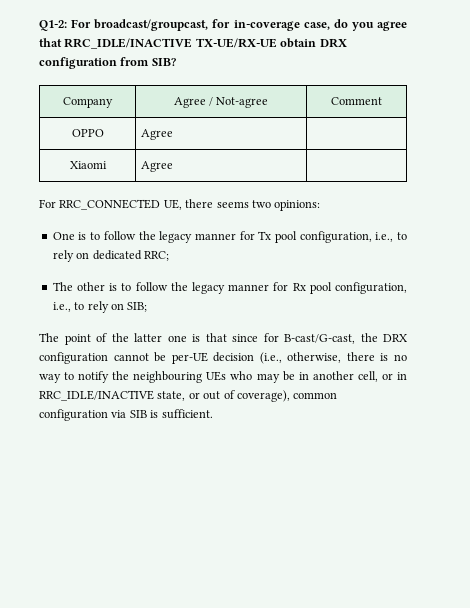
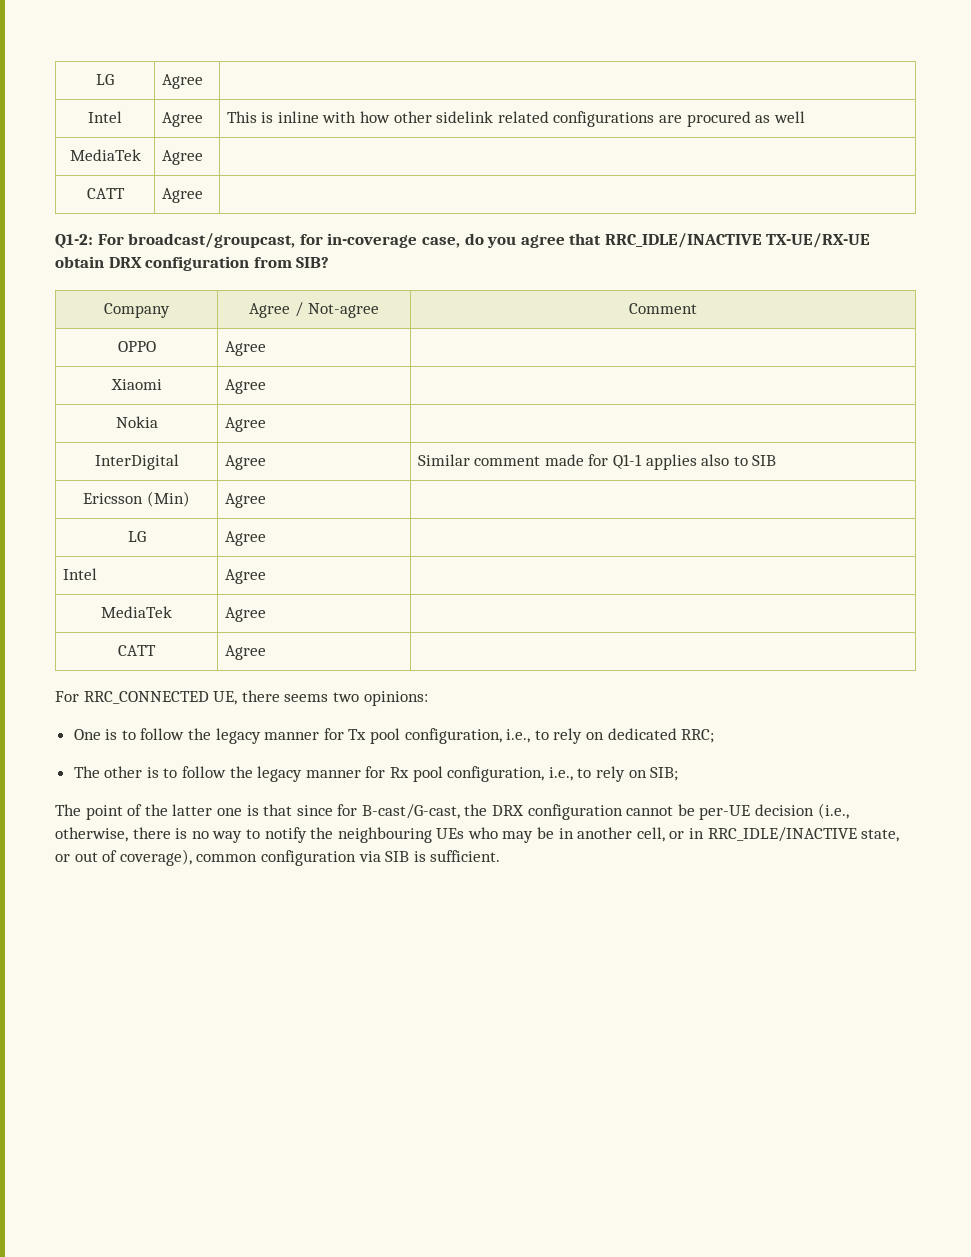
(39, 25) none -> [96,74,114,85] [161,74,203,89] [88,111,122,123] [161,112,203,127] [226,111,805,127] [69,149,141,161] [161,150,203,165] [86,188,125,199] [161,188,203,203] LG | Agree | // Intel | Agree | This is inline with how other sidelink related configurations are procured as well // MediaTek | Agree | // CATT | Agree | //
(174, 166) none -> [115,416,158,428] [224,417,266,432] [94,454,179,470] [224,455,266,470] [417,454,777,470] [83,491,190,507] [224,493,266,508] [127,531,146,542] [224,531,266,546] [62,568,97,580] [224,569,266,584] [101,606,172,618] [224,607,266,622] [118,645,156,656] [224,645,266,660] // Nokia | Agree | // InterDigital | Agree | Similar comment made for Q1-1 applies also to SIB // Ericsson (Min) | Agree | // LG | Agree | // Intel | Agree | // MediaTek | Agree | // CATT | Agree |

